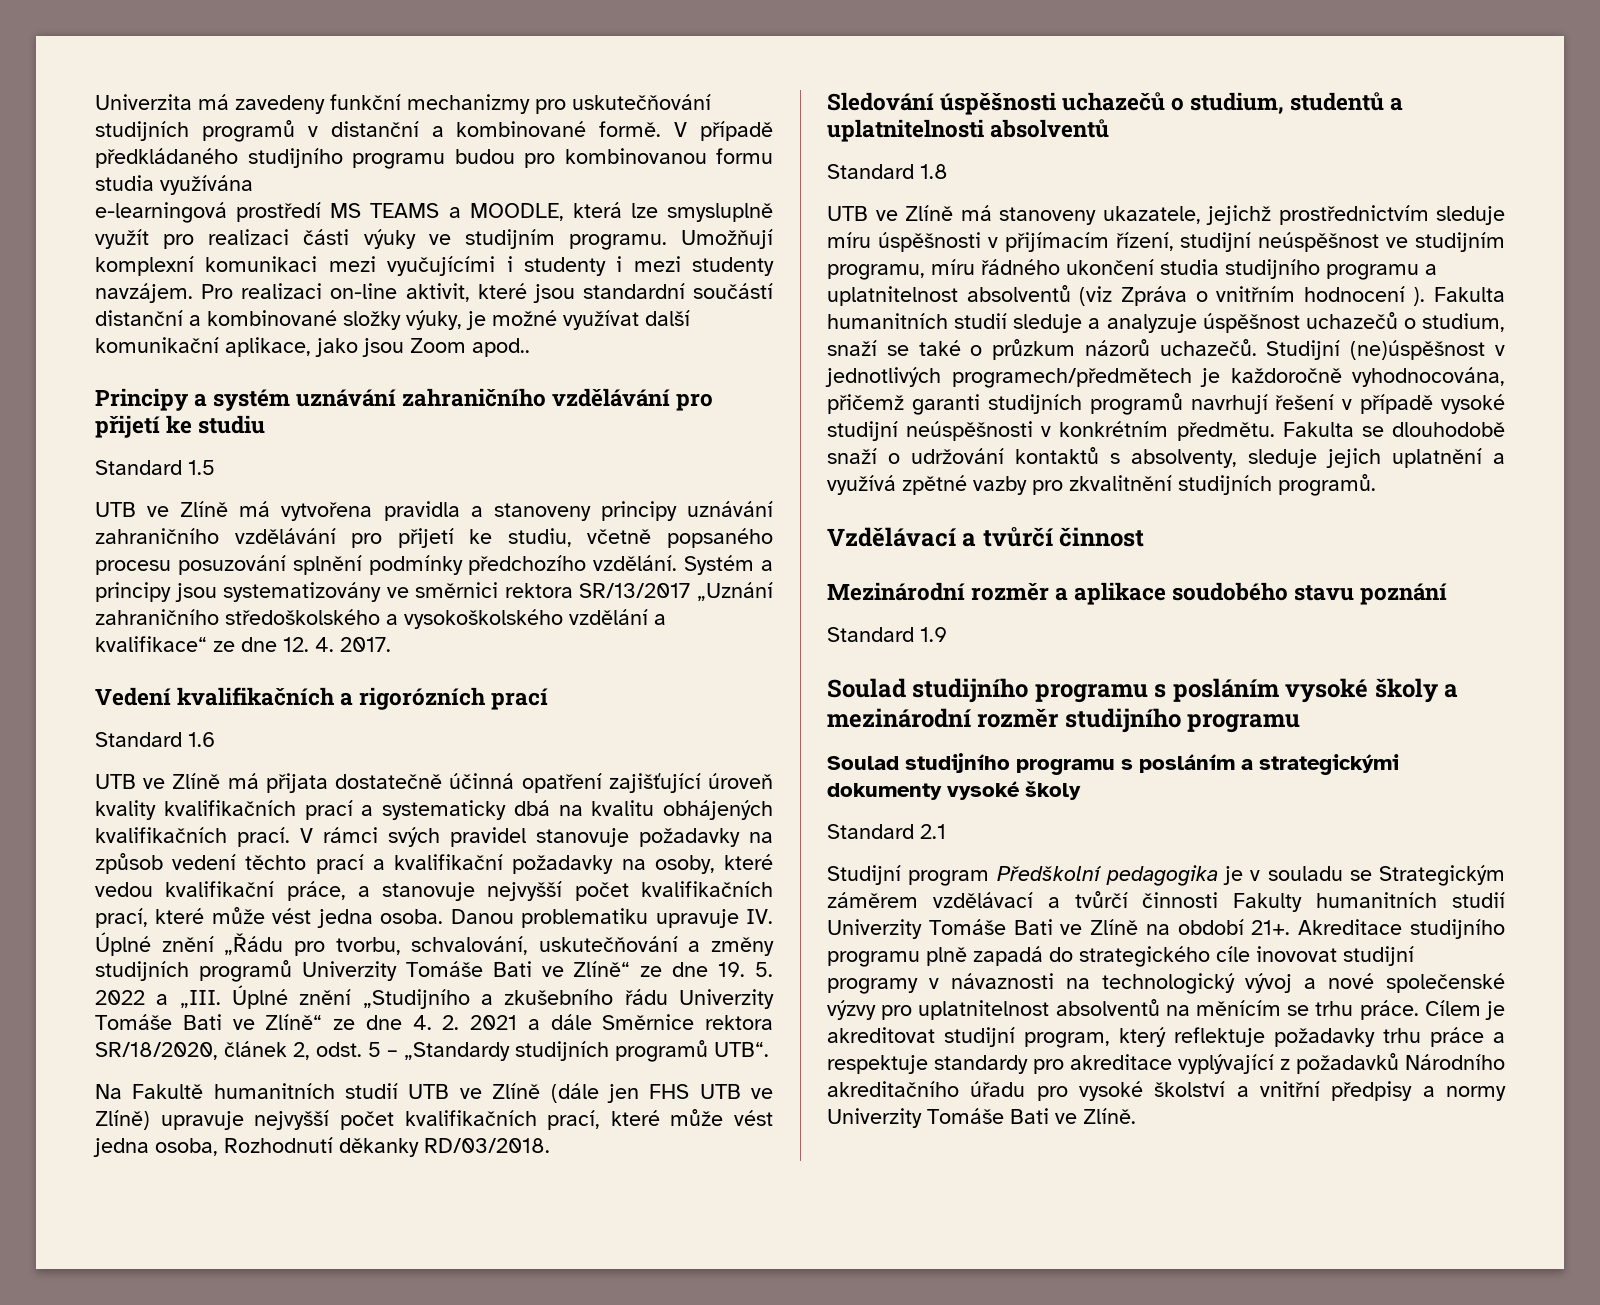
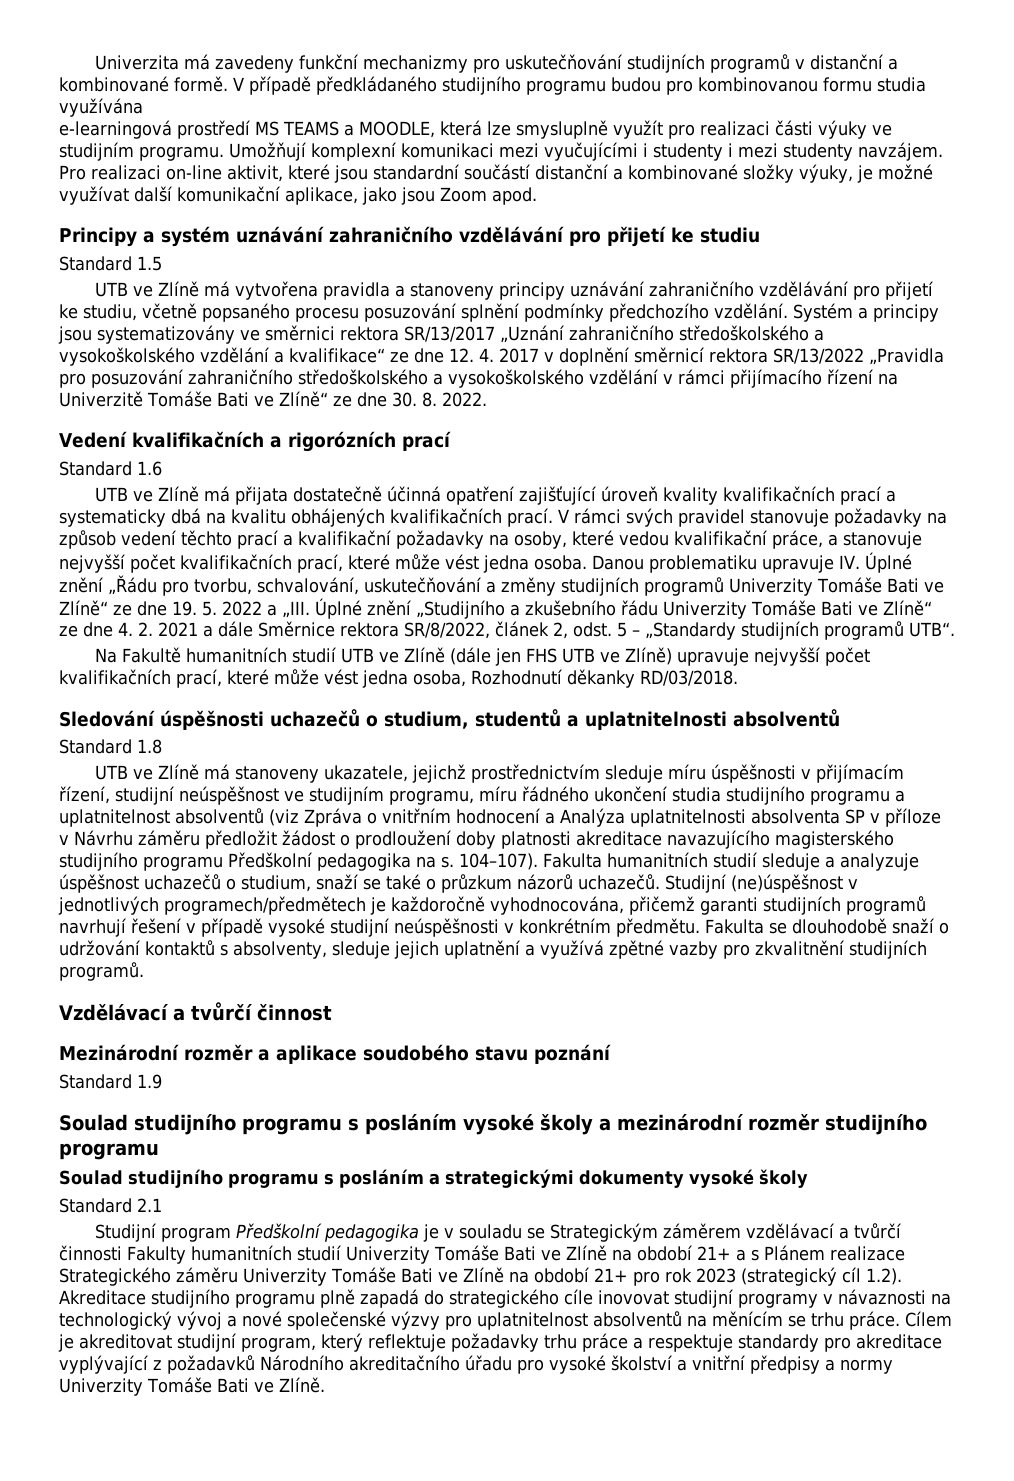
[472,338,530,357] apod.. -> [492,187,537,205] apod.
[340,637,391,652] 2017. -> [499,347,944,366] [59,369,898,388] [59,391,487,407] 2017 v doplnění směrnicí rektora SR/13/2022 „Pravidla pro posuzování zahraničního středoškolského a vysokoškolského vzdělání v rámci přijímacího řízení na Univerzitě Tomáše Bati ve Zlíně“ ze dne 30. 8. 2022.
[95,1042,218,1060] SR/18/2020, -> [404,622,490,639] SR/8/2022,
[1413,287,1426,306] ). -> [545,808,941,827] [59,830,894,849] [59,852,538,871] a Analýza uplatnitelnosti absolventa SP v příloze v Návrhu záměru předložit žádost o prodloužení doby platnosti akreditace navazujícího magisterského studijního programu Předškolní pedagogika na s. 104–107).
[1251,920,1291,935] 21+. -> [696,1245,905,1261] [59,1267,902,1286] 21+ a s Plánem realizace Strategického záměru Univerzity Tomáše Bati ve Zlíně na období 21+ pro rok 2023 (strategický cíl 1.2).

